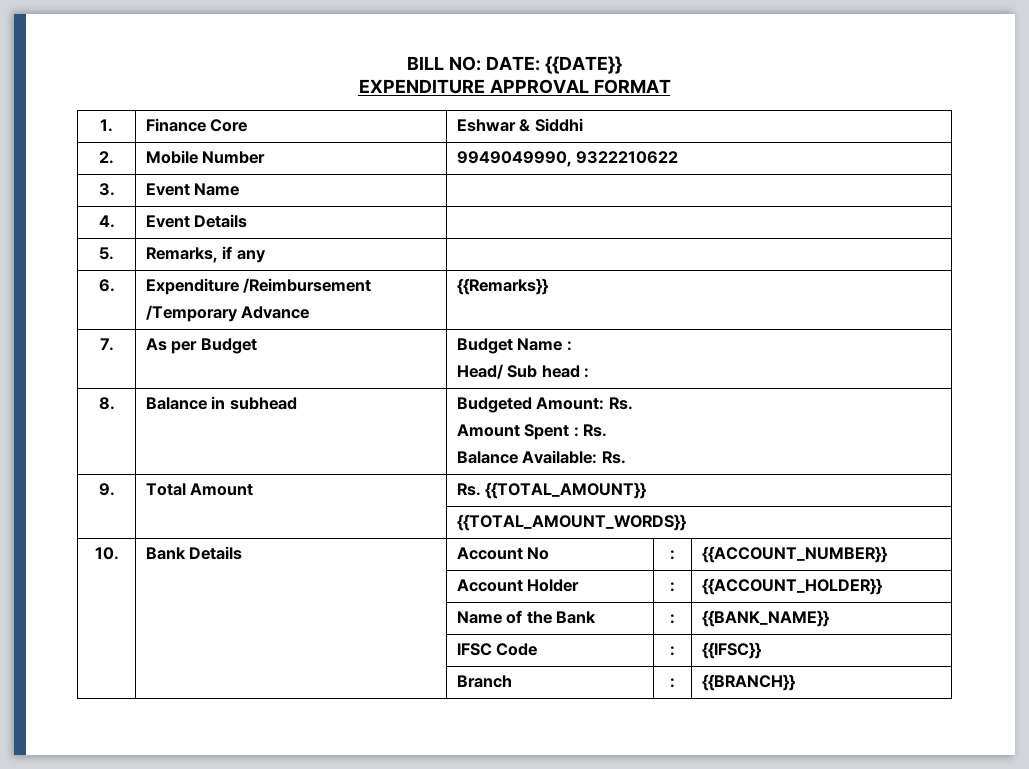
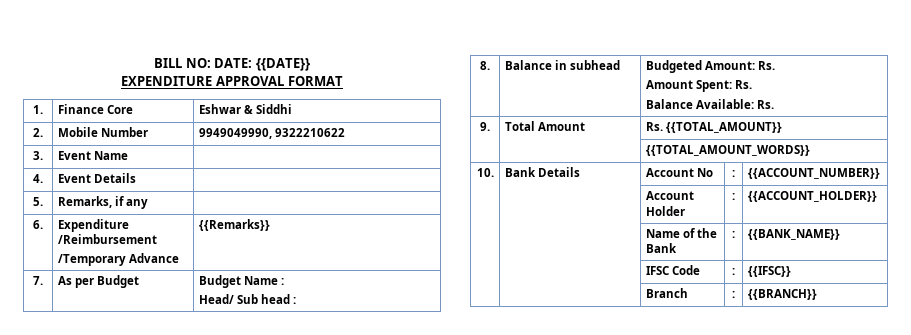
[524,424,579,440] Spent : -> [695,80,732,92] Spent:

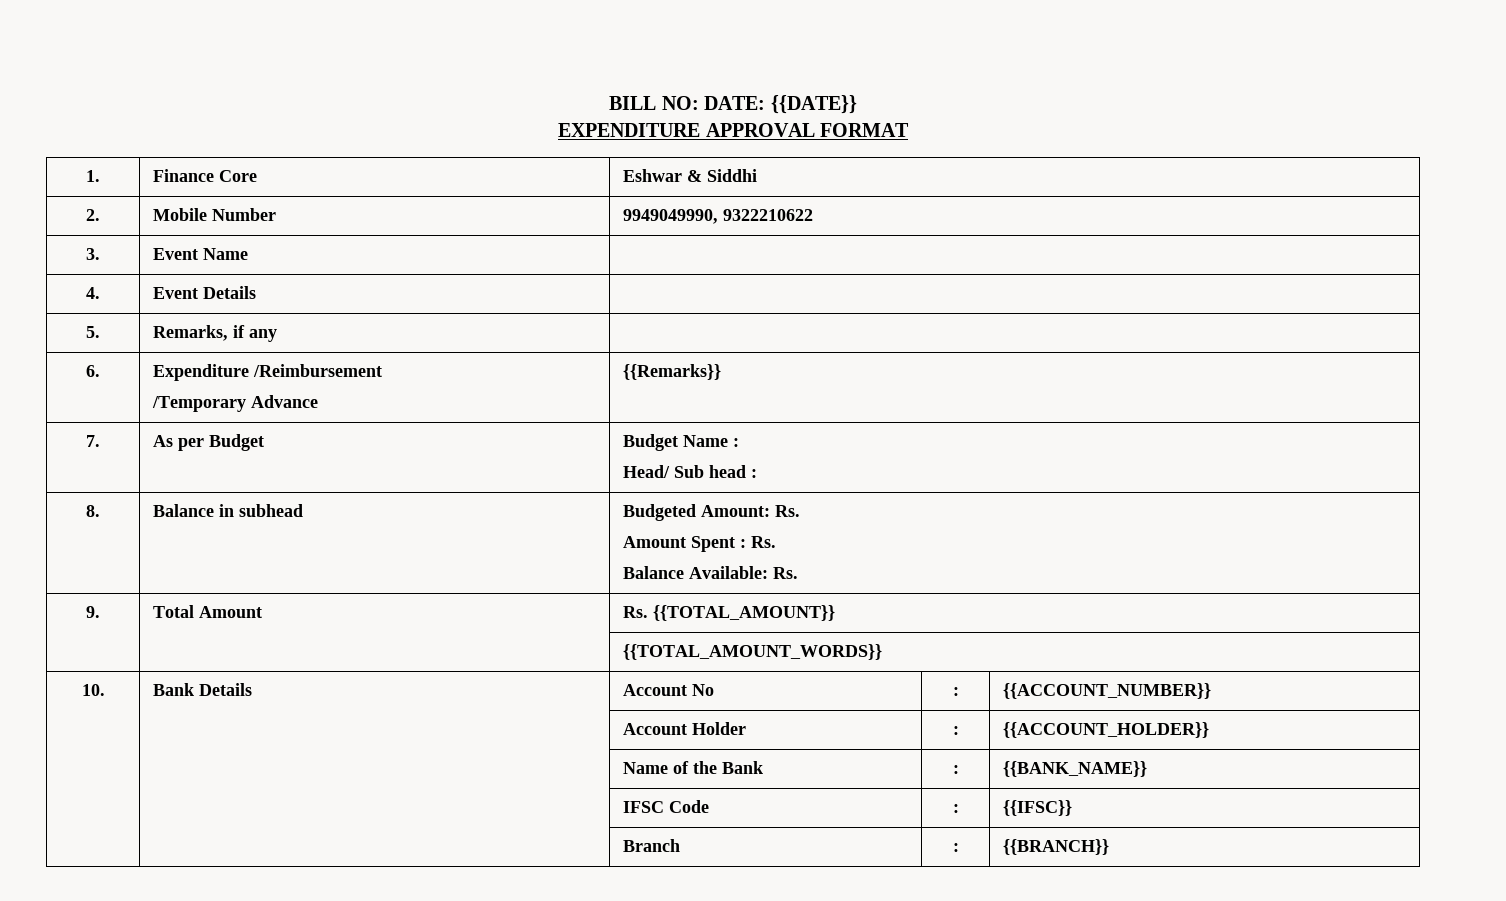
[695,80,732,92] Spent: -> [690,536,746,552] Spent :

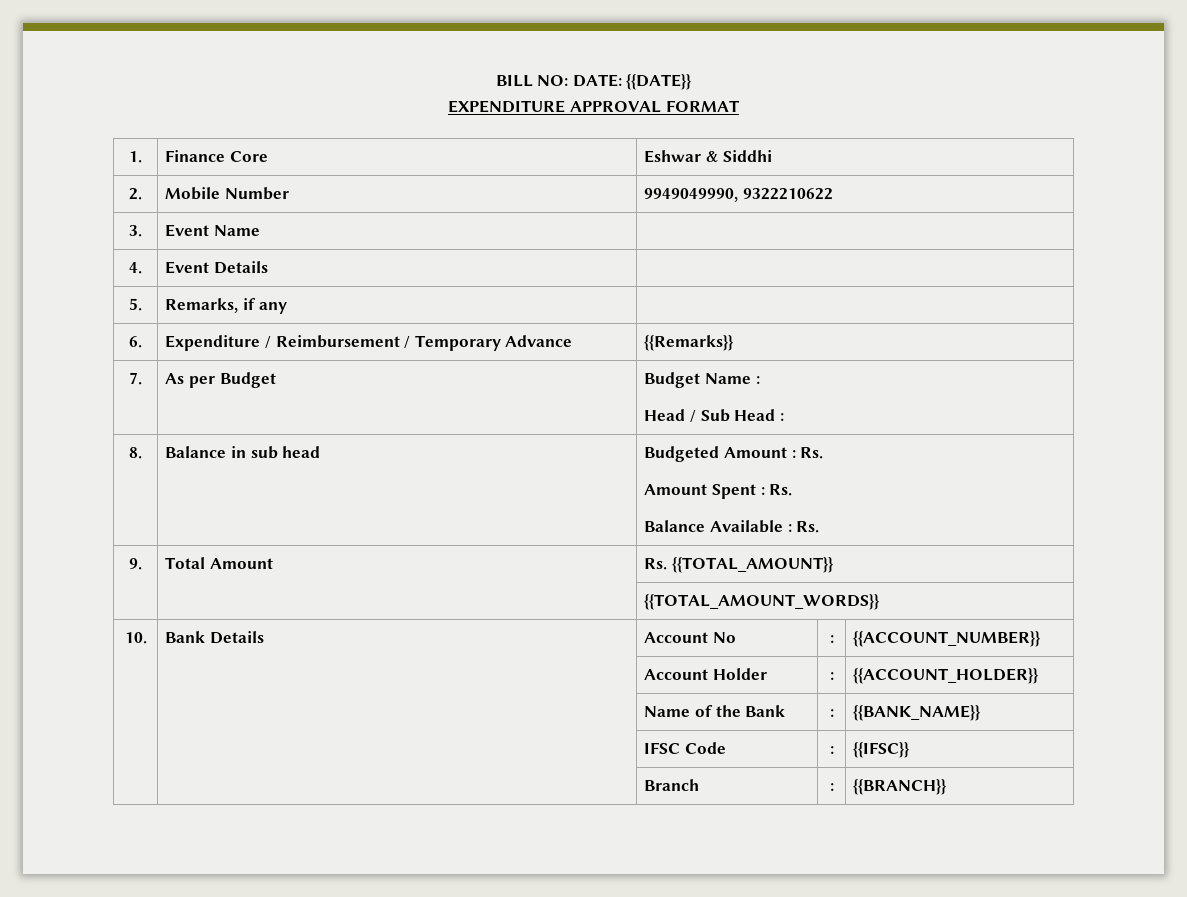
[252,364,382,377] [151,396,246,412] /Reimbursement // /Temporary -> [265,335,501,351] / Reimbursement / Temporary
[622,465,746,478] Head/ Sub head -> [644,409,776,422] Head / Sub Head
[238,504,303,517] subhead -> [250,446,321,459] sub head
[700,505,770,517] Amount: -> [724,447,796,458] Amount :
[688,566,768,579] Available: -> [710,520,792,533] Available :

